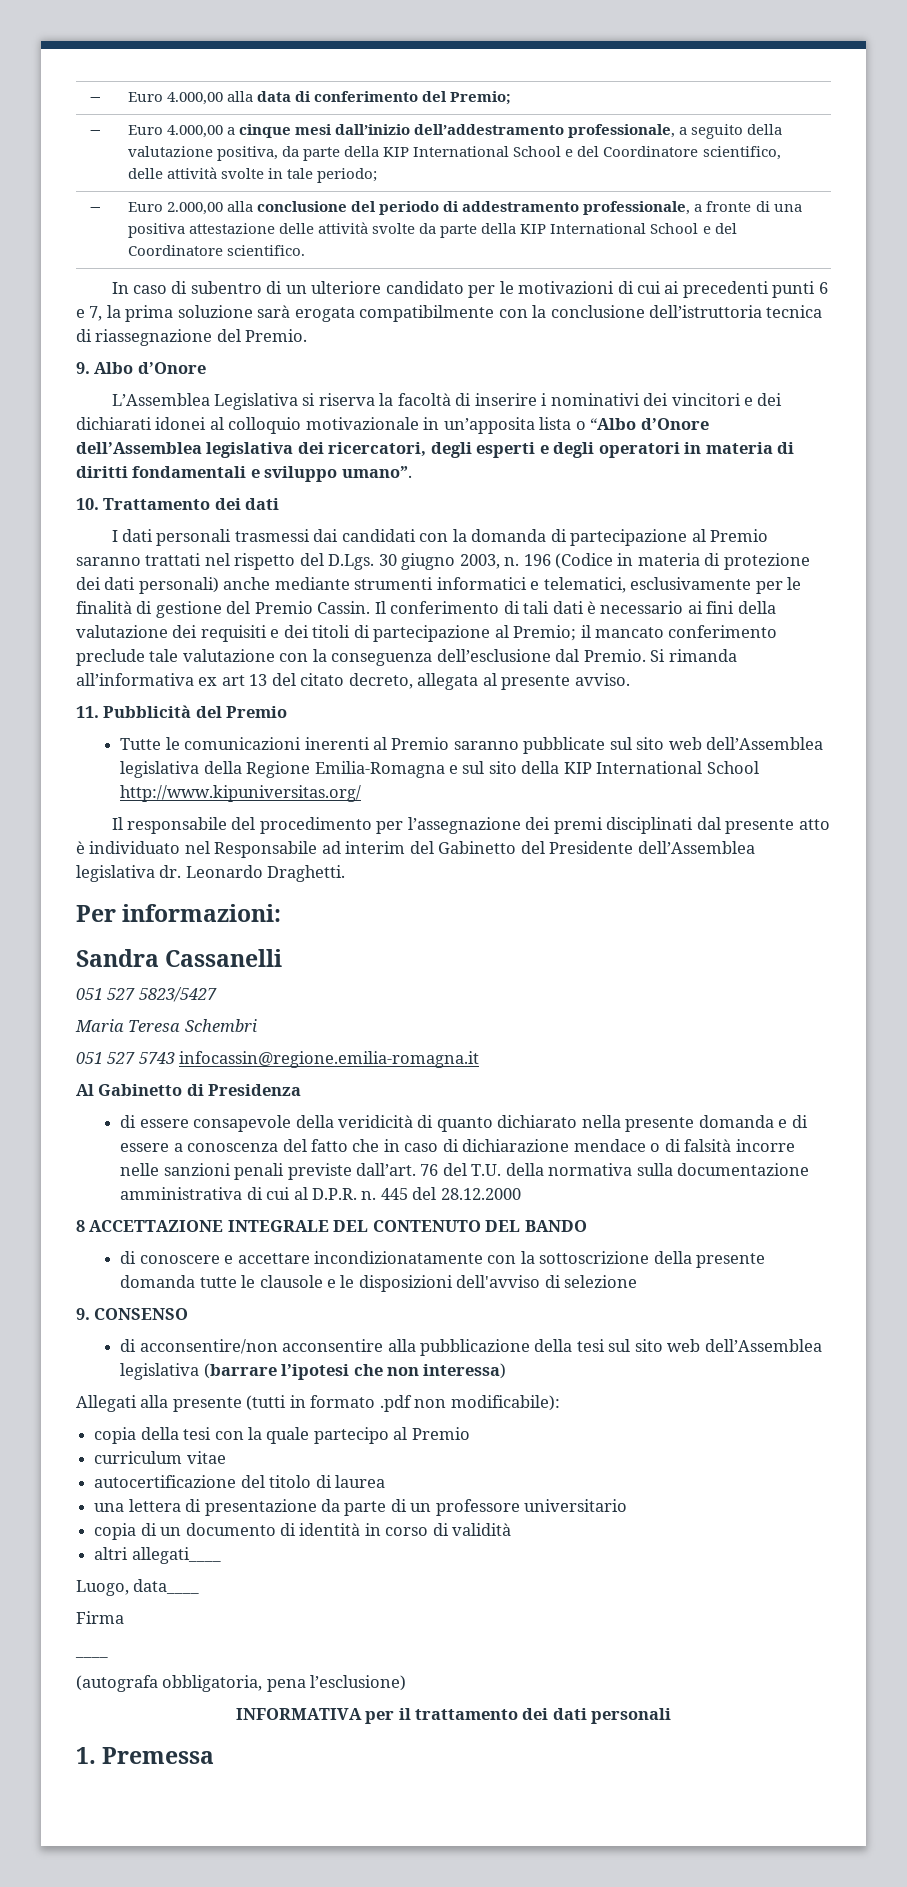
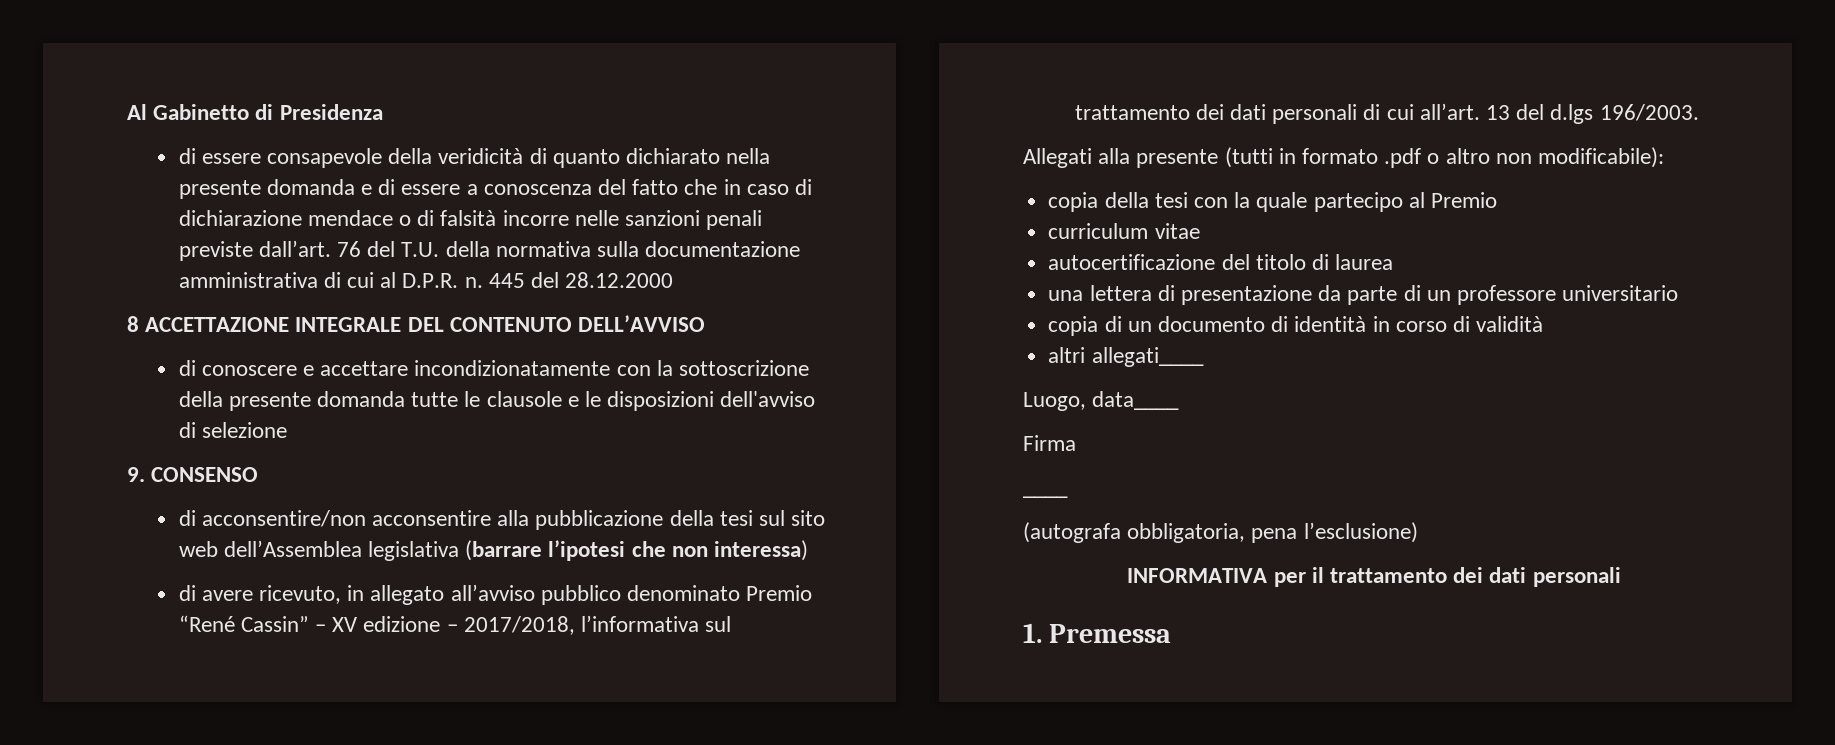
[88,97,102,102] [127,91,512,105] [88,130,102,135] [127,124,783,139] [127,146,781,161] [127,167,378,183] [88,207,102,212] [127,201,802,215] [127,222,737,238] [127,245,306,256] [111,281,828,298] [76,305,823,322] [76,329,308,346] [76,362,206,374] [111,393,783,410] [76,417,709,434] [76,442,795,458] [76,466,412,482] [76,498,280,510] [111,529,768,546] [76,553,810,570] [76,577,802,594] [76,601,776,618] [76,625,778,642] [76,649,737,666] [76,673,630,690] [76,705,288,718] [120,737,824,754] [120,761,759,778] [120,785,362,802] [111,817,830,834] [76,841,755,858] [76,865,346,882] [76,904,282,922] [76,949,283,967] [76,987,217,1002] [75,1019,257,1032] [76,1051,480,1068] − | Euro 4.000,00 alla data di conferimento del Premio; // − | Euro 4.000,00 a cinque mesi dall’inizio dell’addestramento professionale, a seguito della valutazione positiva, da parte della KIP International School e del Coordinatore scientifico, delle attività svolte in tale periodo; // − | Euro 2.000,00 alla conclusione del periodo di addestramento professionale, a fronte di una positiva attestazione delle attività svolte da parte della KIP International School e del Coordinatore scientifico. // In caso di subentro di un ulteriore candidato per le motivazioni di cui ai precedenti punti 6 e 7, la prima soluzione sarà erogata compatibilmente con la conclusione dell’istruttoria tecnica di riassegnazione del Premio. // 9. Albo d’Onore // L’Assemblea Legislativa si riserva la facoltà di inserire i nominativi dei vincitori e dei dichiarati idonei al colloquio motivazionale in un’apposita lista o “Albo d’Onore dell’Assemblea legislativa dei ricercatori, degli esperti e degli operatori in materia di diritti fondamentali e sviluppo umano”. // 10. Trattamento dei dati // I dati personali trasmessi dai candidati con la domanda di partecipazione al Premio saranno trattati nel rispetto del D.Lgs. 30 giugno 2003, n. 196 (Codice in materia di protezione dei dati personali) anche mediante strumenti informatici e telematici, esclusivamente per le finalità di gestione del Premio Cassin. Il conferimento di tali dati è necessario ai fini della valutazione dei requisiti e dei titoli di partecipazione al Premio; il mancato conferimento preclude tale valutazione con la conseguenza dell’esclusione dal Premio. Si rimanda all’informativa ex art 13 del citato decreto, allegata al presente avviso. // 11. Pubblicità del Premio // Tutte le comunicazioni inerenti al Premio saranno pubblicate sul sito web dell’Assemblea legislativa della Regione Emilia-Romagna e sul sito della KIP International School http://www.kipuniversitas.org/ // Il responsabile del procedimento per l’assegnazione dei premi disciplinati dal presente atto è individuato nel Responsabile ad interim del Gabinetto del Presidente dell’Assemblea legislativa dr. Leonardo Draghetti. // Per informazioni: // Sandra Cassanelli // 051 527 5823/5427 // Maria Teresa Schembri // 051 527 5743 infocassin@regione.emilia-romagna.it // -> (127, 112) none
[485,1220,587,1232] DEL BANDO -> [578,315,706,332] DELL’AVVISO
(507, 1371) none -> [178,584,813,605] [178,615,732,635] [1074,103,1699,124] // di avere ricevuto, in allegato all’avviso pubblico denominato Premio “René Cassin” – XV edizione – 2017/2018, l’informativa sul trattamento dei dati personali di cui all’art. 13 del d.lgs 196/2003.
(412, 1403) none -> [1427,148,1490,164] o altro

